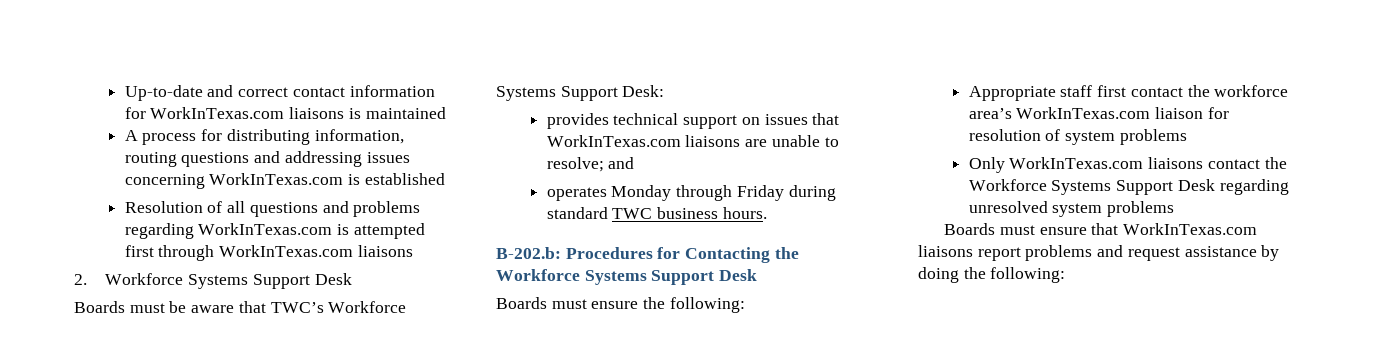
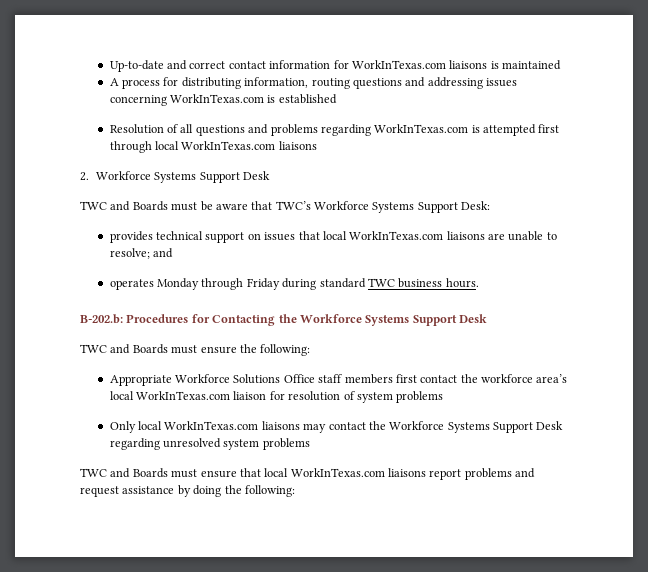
(215, 253) none -> [155,141,180,150] local
(352, 279) none -> [80,201,131,211] TWC and
(840, 119) none -> [322,231,347,240] local
(758, 275) none -> [80,344,131,354] TWC and
[1060,85,1093,97] staff -> [175,374,393,384] Workforce Solutions Office staff members
(1012, 113) none -> [109,391,134,400] local
[1009,157,1204,169] WorkInTexas.com liaisons -> [138,421,327,433] local WorkInTexas.com liaisons may
(1175, 209) none -> [80,468,131,478] TWC and
(1119, 229) none -> [264,468,289,477] local

